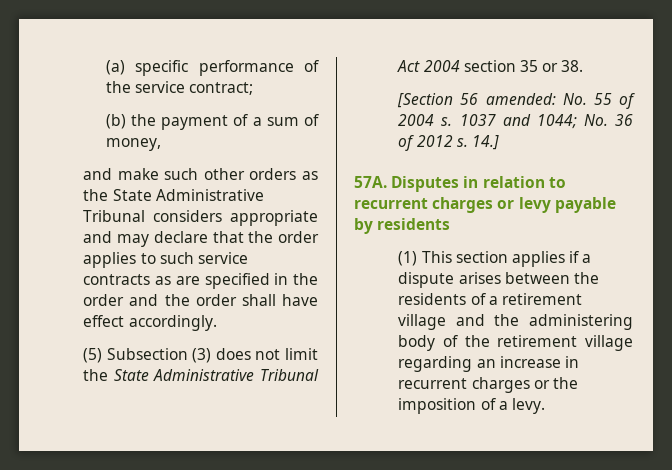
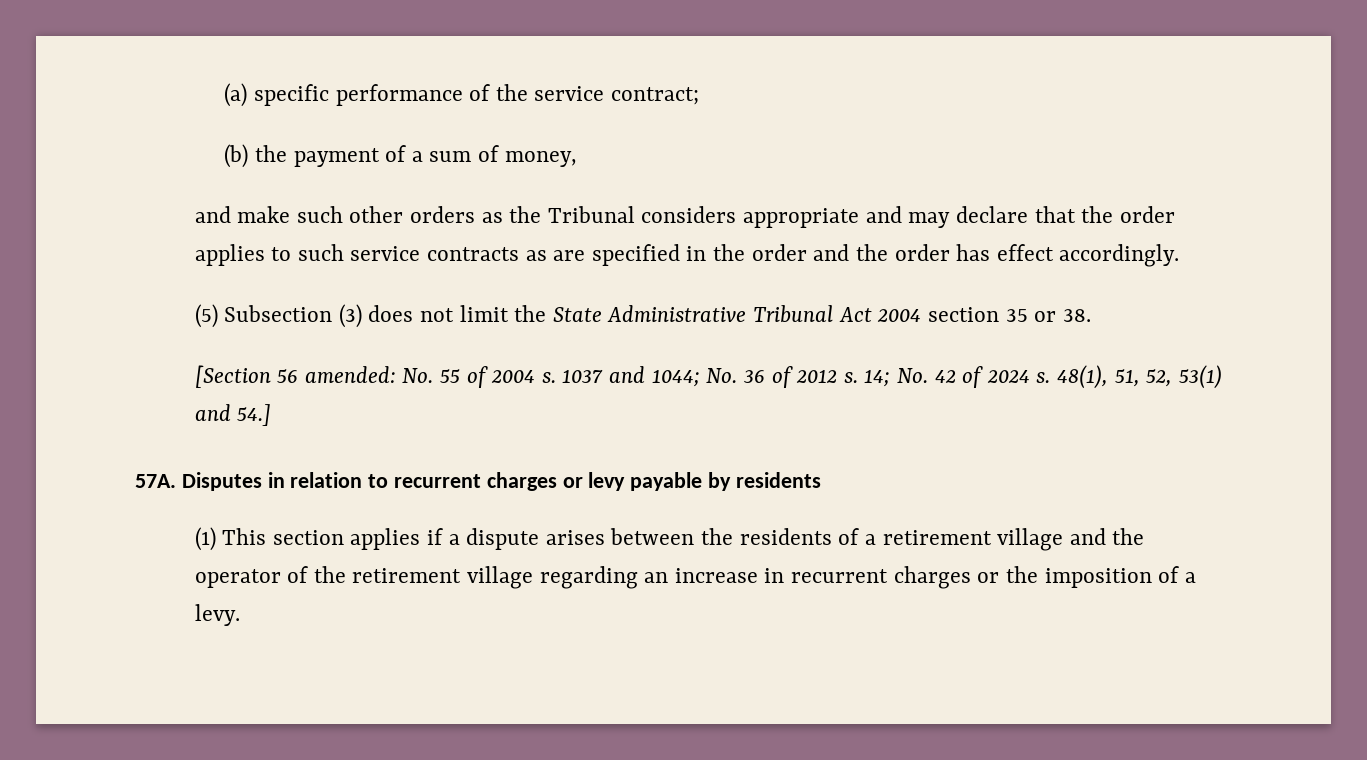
[112,189,264,201] State Administrative -> (542, 214) none
[241,294,318,306] shall have -> [956,244,991,261] has
[471,135,499,150] 14.] -> [864,365,1222,389] [194,404,272,426] 14; No. 42 of 2024 s. 48(1), 51, 52, 53(1) and 54.]
[529,314,633,330] [398,335,436,351] administering body -> [194,569,281,588] operator

